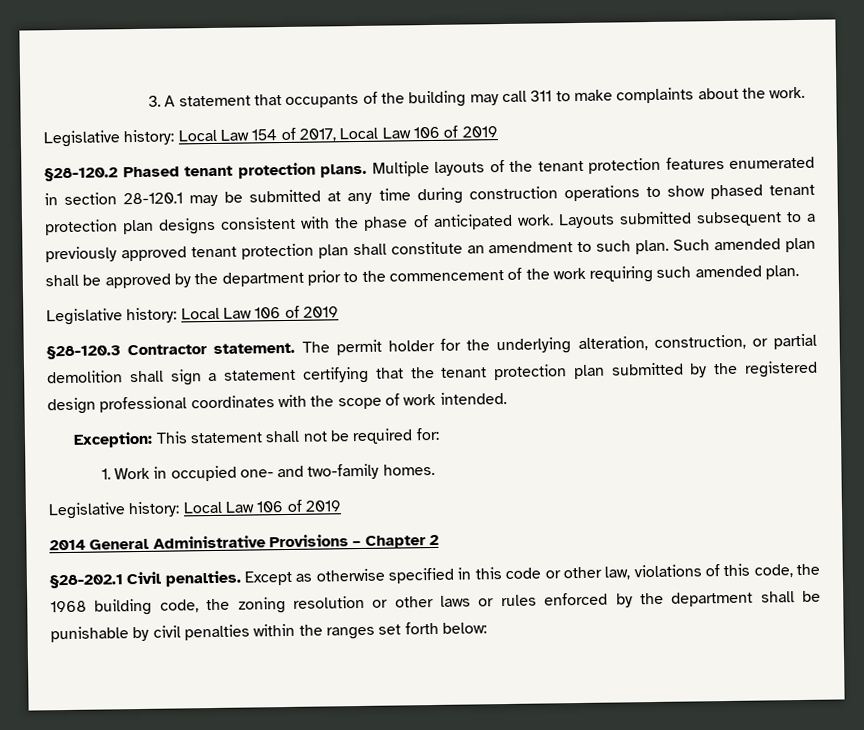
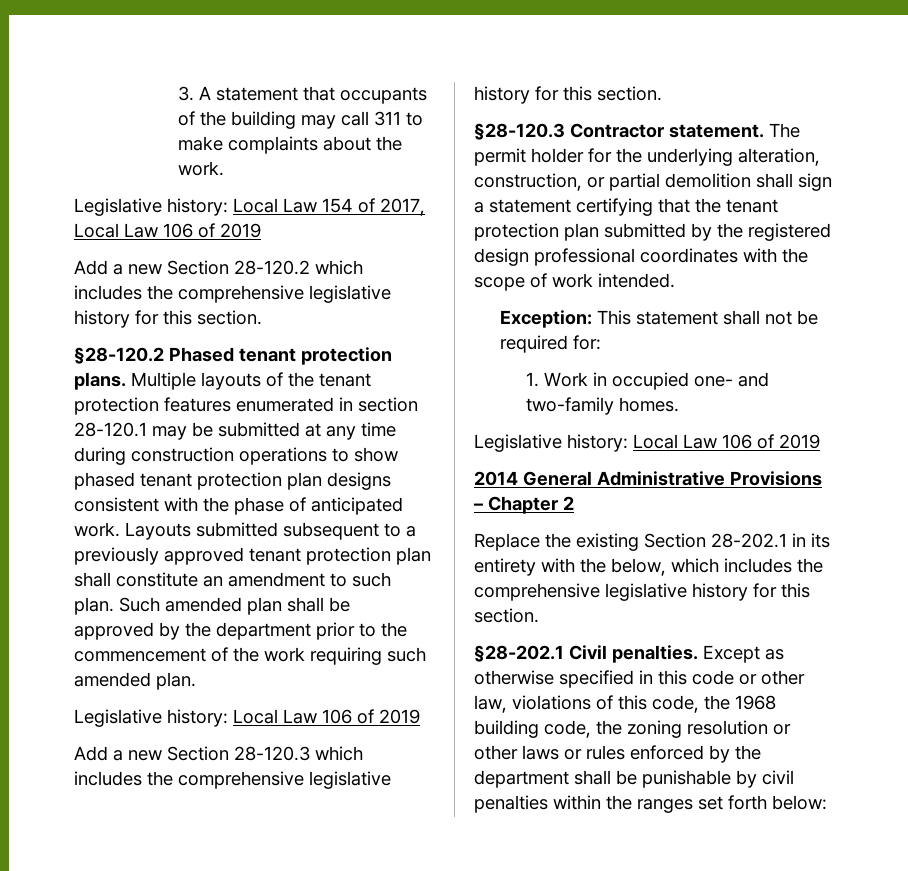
(498, 132) none -> [74,260,363,275] [74,285,391,303] [74,310,262,328] // Add a new Section 28-120.2 which includes the comprehensive legislative history for this section.
(339, 312) none -> [74,746,363,761] [74,771,391,789] [474,86,662,104] // Add a new Section 28-120.3 which includes the comprehensive legislative history for this section.
(439, 540) none -> [474,533,830,551] [474,558,823,576] [474,583,810,601] [474,608,539,623] // Replace the existing Section 28-202.1 in its entirety with the below, which includes the comprehensive legislative history for this section.

